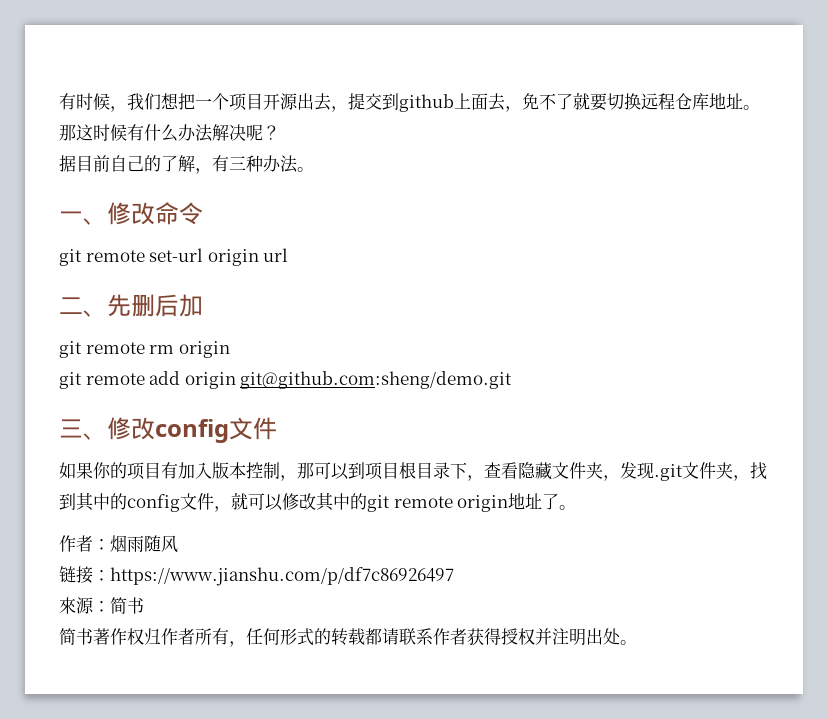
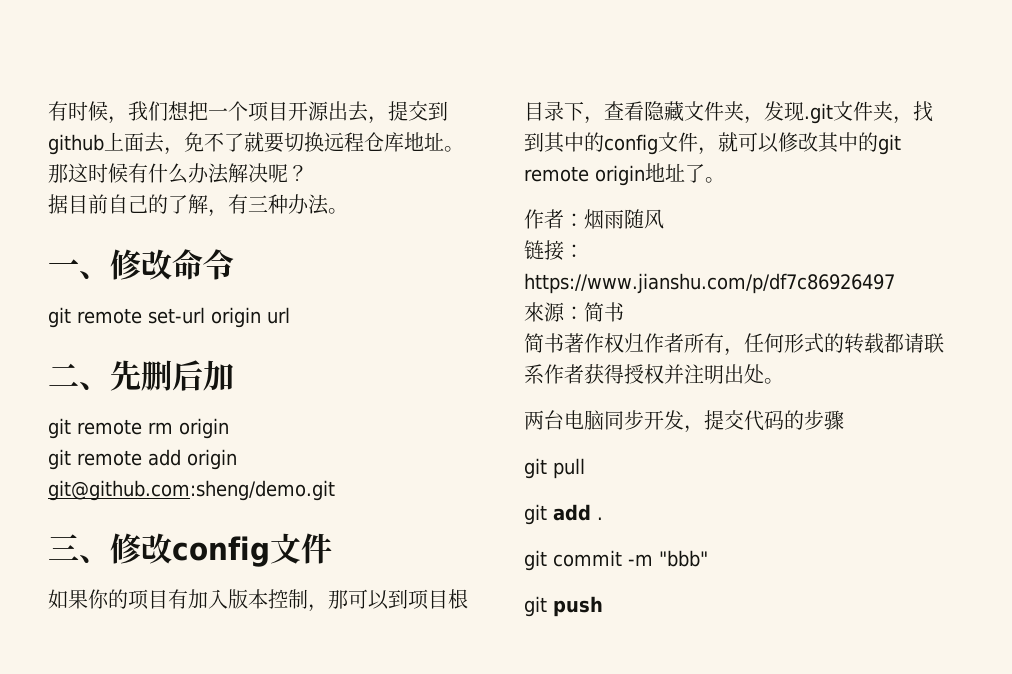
(637, 642) none -> [524,410,844,433] [524,458,585,479] [524,504,603,525] [524,550,708,571] [524,596,603,617] // 两台电脑同步开发，提交代码的步骤 // git pull // git add . // git commit -m "bbb" // git push

